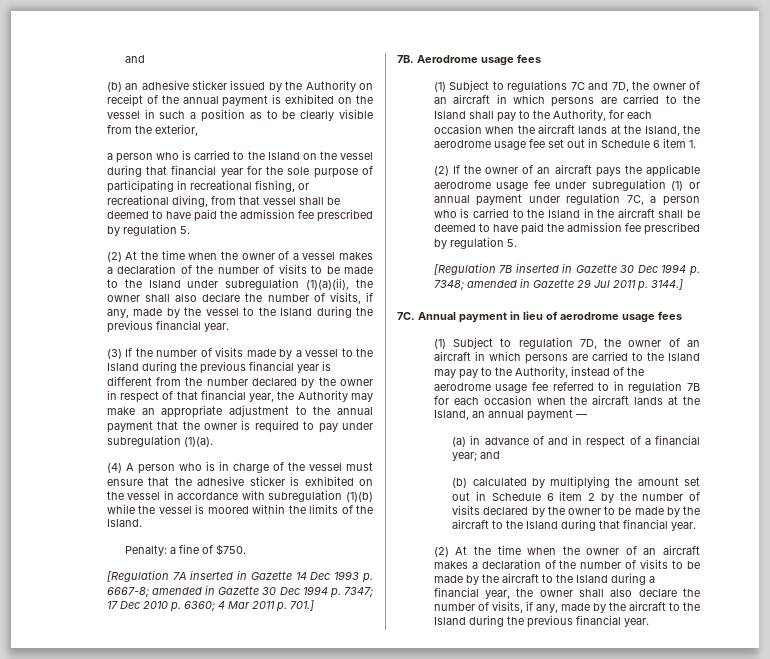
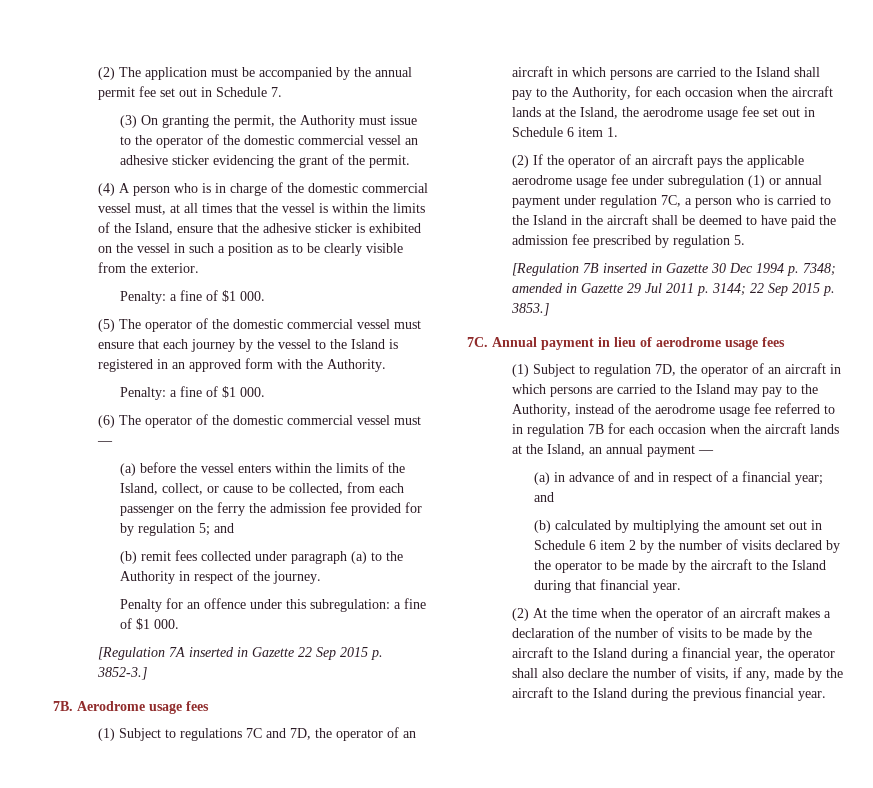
[125,55,146,63] [106,80,373,92] [106,94,269,107] and // (b) an adhesive sticker issued by the Authority on receipt of the annual payment -> [97,67,412,80] [97,86,282,100] [120,115,418,128] [120,134,419,148] [120,154,411,168] [97,182,428,196] [97,203,425,215] [97,222,352,235] (2) The application must be accompanied by the annual permit fee set out in Schedule 7. // (3) On granting the permit, the Authority must issue to the operator of the domestic commercial vessel an adhesive sticker evidencing the grant of the permit. // (4) A person who is in charge of the domestic commercial vessel must, at all times that the vessel is within the limits of the Island, ensure that the adhesive sticker
[154,124,198,136] [106,150,373,163] [106,165,373,178] [106,180,309,193] [106,195,340,207] [106,209,374,222] [106,224,190,236] [106,250,373,262] [106,264,374,274] [106,278,373,290] [106,292,373,304] [106,308,163,318] exterior, // a person who is carried to the Island on the vessel during that financial year for the sole purpose of participating in recreational fishing, or recreational diving, from that vessel shall be deemed to have paid the admission fee prescribed by regulation 5. // (2) At the time when the owner of a vessel makes a declaration of the number of visits to be made to the Island under subregulation (1)(a)(ii), the owner shall also declare the number of visits, if any, made -> [150,263,199,273] [120,290,266,304] [97,318,421,332] [97,339,235,352] exterior. // Penalty: a fine of $1 000. // (5) The operator of the domestic commercial vessel must ensure that each journey
[316,306,374,318] [106,320,229,333] [106,347,373,359] [106,361,331,374] [106,376,374,388] [106,390,373,403] [106,405,373,418] [106,420,373,433] [106,435,213,447] [106,461,373,474] [106,476,373,486] [106,490,374,502] [106,504,373,514] [106,519,142,527] [125,544,247,556] during the previous financial year. // (3) If the number of visits made by a vessel to the Island during the previous financial year is different from the number declared by the owner in respect of that financial year, the Authority may make an appropriate adjustment to the annual payment that the owner is required to pay under subregulation (1)(a). // (4) A person who is in charge of the vessel must ensure that the adhesive sticker is exhibited on the vessel in accordance with subregulation (1)(b) while the vessel is moored within the limits of the Island. // Penalty: a fine of $750. -> [388,339,398,349] [97,358,386,372] [120,386,266,400] [97,414,421,428] [96,441,113,445] [120,462,406,476] [120,482,405,495] [120,502,423,516] [120,523,235,536] [120,550,404,564] [120,570,322,584] [120,598,427,612] [120,618,180,630] is registered in an approved form with the Authority. // Penalty: a fine of $1 000. // (6) The operator of the domestic commercial vessel must — // (a) before the vessel enters within the limits of the Island, collect, or cause to be collected, from each passenger on the ferry the admission fee provided for by regulation 5; and // (b) remit fees collected under paragraph (a) to the Authority in respect of the journey. // Penalty for an offence under this subregulation: a fine of $1 000.
[295,571,373,583] [106,585,373,598] [106,600,314,612] 14 Dec 1993 p. 6667-8; amended in Gazette 30 Dec 1994 p. 7347; 17 Dec 2010 p. 6360; 4 Mar 2011 p. 701.] -> [297,647,383,660] [96,667,147,680] 22 Sep 2015 p. 3852-3.]
[652,83,686,90] owner -> [335,729,383,741] operator
[485,167,519,174] owner -> [567,156,615,168] operator
[650,279,683,290] 3144.] -> [711,283,835,296] [510,303,549,316] 3144; 22 Sep 2015 p. 3853.]
[628,340,662,347] owner -> [700,365,748,377] operator
[568,508,602,515] owner -> [555,561,603,573] operator
[586,548,620,555] owner -> [655,609,703,621] operator
[539,590,573,597] owner -> [787,649,835,661] operator

